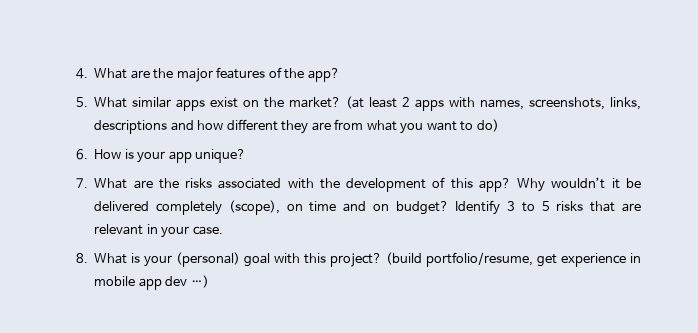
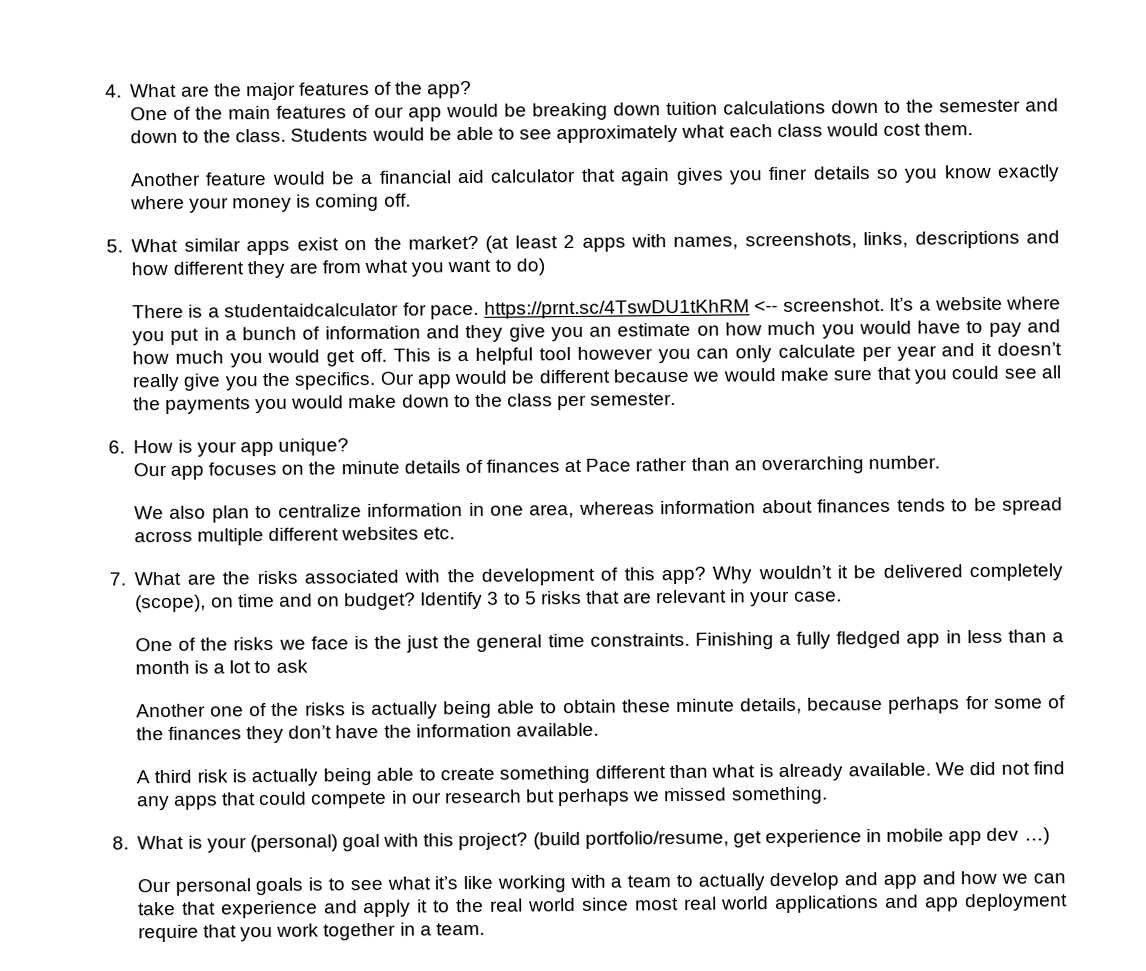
(340, 75) none -> [129,98,1059,122] [129,122,974,144] [129,164,1061,187] [129,193,411,213] // One of the main features of our app would be breaking down tuition calculations down to the semester and down to the class. Students would be able to see approximately what each class would cost them. // Another feature would be a financial aid calculator that again gives you finer details so you know exactly where your money is coming off.
(499, 125) none -> [131,296,1061,320] [131,319,1061,346] [131,342,1062,368] [131,365,1061,392] [132,392,677,414] // There is a studentaidcalculator for pace. https://prnt.sc/4TswDU1tKhRM <-- screenshot. It’s a website where you put in a bunch of information and they give you an estimate on how much you would have to pay and how much you would get off. This is a helpful tool however you can only calculate per year and it doesn’t really give you the specifics. Our app would be different because we would make sure that you could see all the payments you would make down to the class per semester.
(247, 156) none -> [132,455,940,480] [133,497,1063,523] [133,526,456,546] // Our app focuses on the minute details of finances at Pace rather than an overarching number. // We also plan to centralize information in one area, whereas information about finances tends to be spread across multiple different websites etc.
(223, 230) none -> [134,629,1065,653] [134,659,308,675] [135,695,1067,719] [135,722,599,744] [135,761,1066,787] [136,786,828,811] // One of the risks we face is the just the general time constraints. Finishing a fully fledged app in less than a month is a lot to ask // Another one of the risks is actually being able to obtain these minute details, because perhaps for some of the finances they don’t have the information available. // A third risk is actually being able to create something different than what is already available. We did not find any apps that could compete in our research but perhaps we missed something.
(209, 281) none -> [136,870,1066,896] [137,893,1069,919] [137,922,485,943] // Our personal goals is to see what it’s like working with a team to actually develop and app and how we can take that experience and apply it to the real world since most real world applications and app deployment require that you work together in a team.

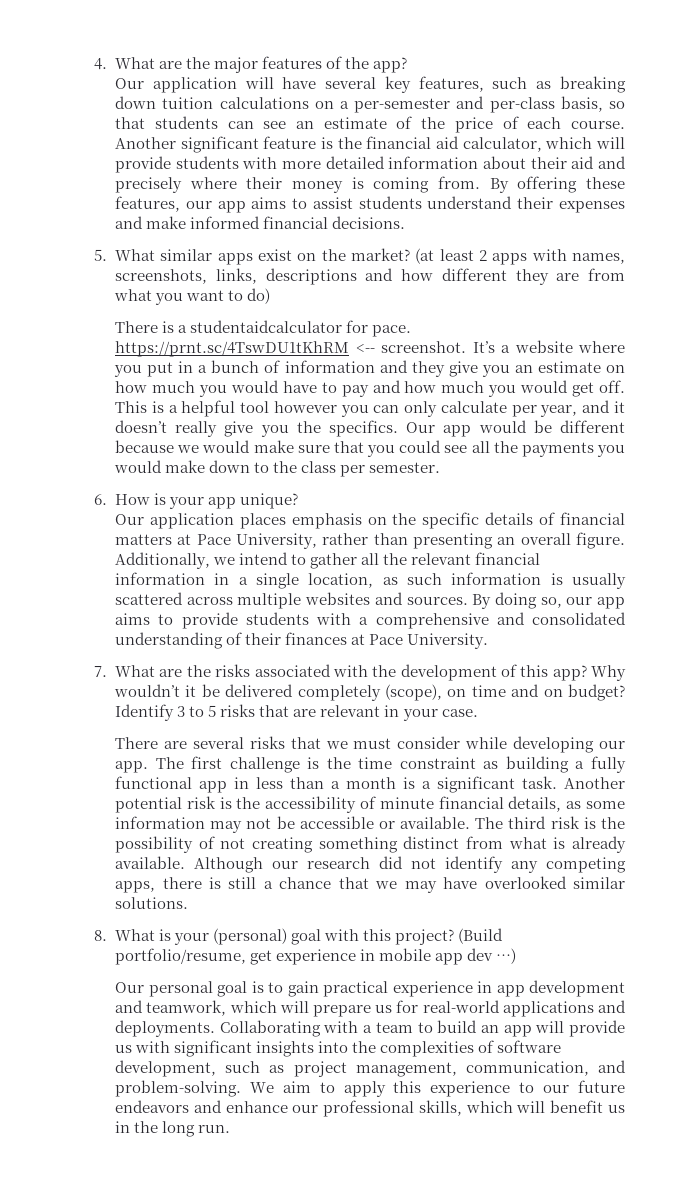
[129,98,1059,122] [129,122,974,144] [129,164,1061,187] [129,193,411,213] One of the main features of our app would be breaking down tuition calculations down to the semester and down to the class. Students would be able to see approximately what each class would cost them. // Another feature would be a financial aid calculator that again gives you finer details so you know exactly where your money is coming off. -> [115,76,626,93] [115,96,625,113] [115,116,625,133] [115,136,625,153] [115,156,626,173] [115,176,625,193] [115,196,625,213] [115,216,406,229] Our application will have several key features, such as breaking down tuition calculations on a per-semester and per-class basis, so that students can see an estimate of the price of each course. Another significant feature is the financial aid calculator, which will provide students with more detailed information about their aid and precisely where their money is coming from. By offering these features, our app aims to assist students understand their expenses and make informed financial decisions.
[896,345,937,361] year -> [540,405,578,417] year,
[170,460,400,480] app focuses on the minute -> [149,512,480,529] application places emphasis on the specific
[485,455,940,475] [133,497,1063,523] [133,526,456,546] finances at Pace rather than an overarching number. // We also plan to centralize information in one area, whereas information about finances tends to be spread across multiple different websites etc. -> [559,512,625,525] [115,532,625,549] [115,552,541,569] [115,572,626,589] [115,592,626,609] [115,612,626,629] [115,632,489,649] financial matters at Pace University, rather than presenting an overall figure. Additionally, we intend to gather all the relevant financial information in a single location, as such information is usually scattered across multiple websites and sources. By doing so, our app aims to provide students with a comprehensive and consolidated understanding of their finances at Pace University.
[134,632,774,653] One of the risks we face is the just the general time constraints. Finishing -> [115,736,625,753] [115,756,569,773] There are several risks that we must consider while developing our app. The first challenge is the time constraint as building
[836,630,902,649] fledged -> [115,776,193,789] functional
[229,659,308,674] [135,695,1067,719] [135,722,599,744] [135,770,150,784] lot to ask // Another one of the risks is actually being able to obtain these minute details, because perhaps for some of the finances they don’t have the information available. // A -> [437,776,625,793] [115,796,625,813] [115,816,504,833] significant task. Another potential risk is the accessibility of minute financial details, as some information may not be accessible or available. The
[251,761,1066,787] [136,786,828,811] actually being able to create something different than what is already available. We did not find any apps that could compete in our research but perhaps we missed something. -> [601,817,625,829] [115,836,626,853] [115,856,626,873] [115,876,625,893] [115,897,189,909] the possibility of not creating something distinct from what is already available. Although our research did not identify any competing apps, there is still a chance that we may have overlooked similar solutions.
[532,831,581,850] (build -> [458,928,504,944] (Build
[255,877,304,896] goals -> [217,981,248,997] goal
[349,870,1066,893] [137,893,1069,919] [137,922,485,943] see what it’s like working with a team to actually develop and app and how we can take that experience and apply it to the real world since most real world applications and app deployment require that you work together in a team. -> [287,980,625,997] [115,1000,626,1017] [115,1020,626,1037] [115,1040,562,1057] [115,1060,626,1077] [115,1080,625,1097] [115,1100,625,1117] [115,1121,231,1137] gain practical experience in app development and teamwork, which will prepare us for real-world applications and deployments. Collaborating with a team to build an app will provide us with significant insights into the complexities of software development, such as project management, communication, and problem-solving. We aim to apply this experience to our future endeavors and enhance our professional skills, which will benefit us in the long run.

